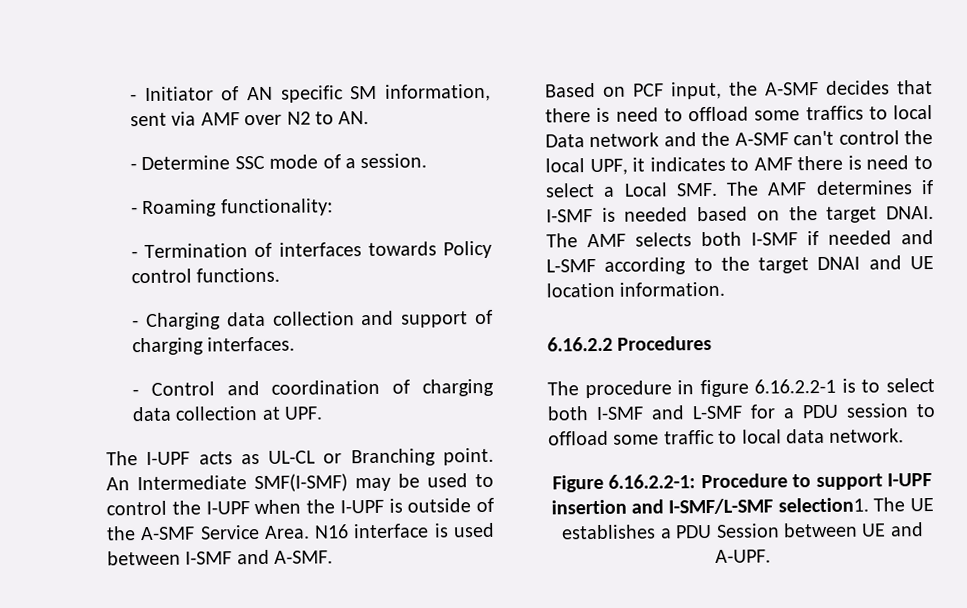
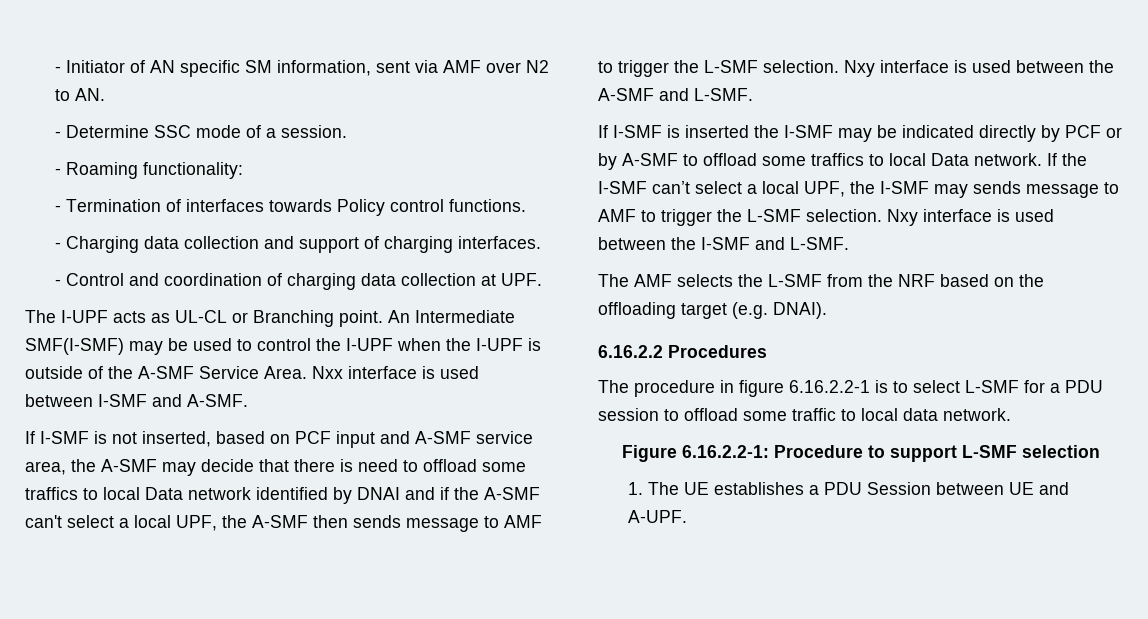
[314,524,350,539] N16 -> [312,366,343,379] Nxx
[545,80,890,100] Based on PCF input, the A-SMF decides -> [25,431,533,448] [25,459,254,476] If I-SMF is not inserted, based on PCF input and A-SMF service area, the A-SMF may decide
[663,129,933,147] [545,155,933,176] [545,179,934,198] [546,205,934,223] [546,229,934,248] [546,255,934,275] [546,281,726,298] and the A-SMF can't control the local UPF, it indicates to AMF there is need to select a Local SMF. The AMF determines if I-SMF is needed based on the target DNAI. The AMF selects both I-SMF if needed and L-SMF according to the target DNAI and UE location information. -> [256,487,540,504] [25,515,542,532] [598,60,1114,77] [598,88,753,101] [598,125,1122,142] [598,153,1087,170] [598,181,1119,198] [598,209,1054,226] [598,237,849,250] [598,274,1044,287] [598,302,827,319] identified by DNAI and if the A-SMF can't select a local UPF, the A-SMF then sends message to AMF to trigger the L-SMF selection. Nxy interface is used between the A-SMF and L-SMF. // If I-SMF is inserted the I-SMF may be indicated directly by PCF or by A-SMF to offload some traffics to local Data network. If the I-SMF can’t select a local UPF, the I-SMF may sends message to AMF to trigger the L-SMF selection. Nxy interface is used between the I-SMF and L-SMF. // The AMF selects the L-SMF from the NRF based on the offloading target (e.g. DNAI).
[547,405,685,421] both I-SMF and -> (960, 386) none
[887,473,932,487] [550,497,869,515] I-UPF insertion and I-SMF/L-SMF selection1. -> [961,445,1100,458] [627,482,643,495] L-SMF selection // 1.

